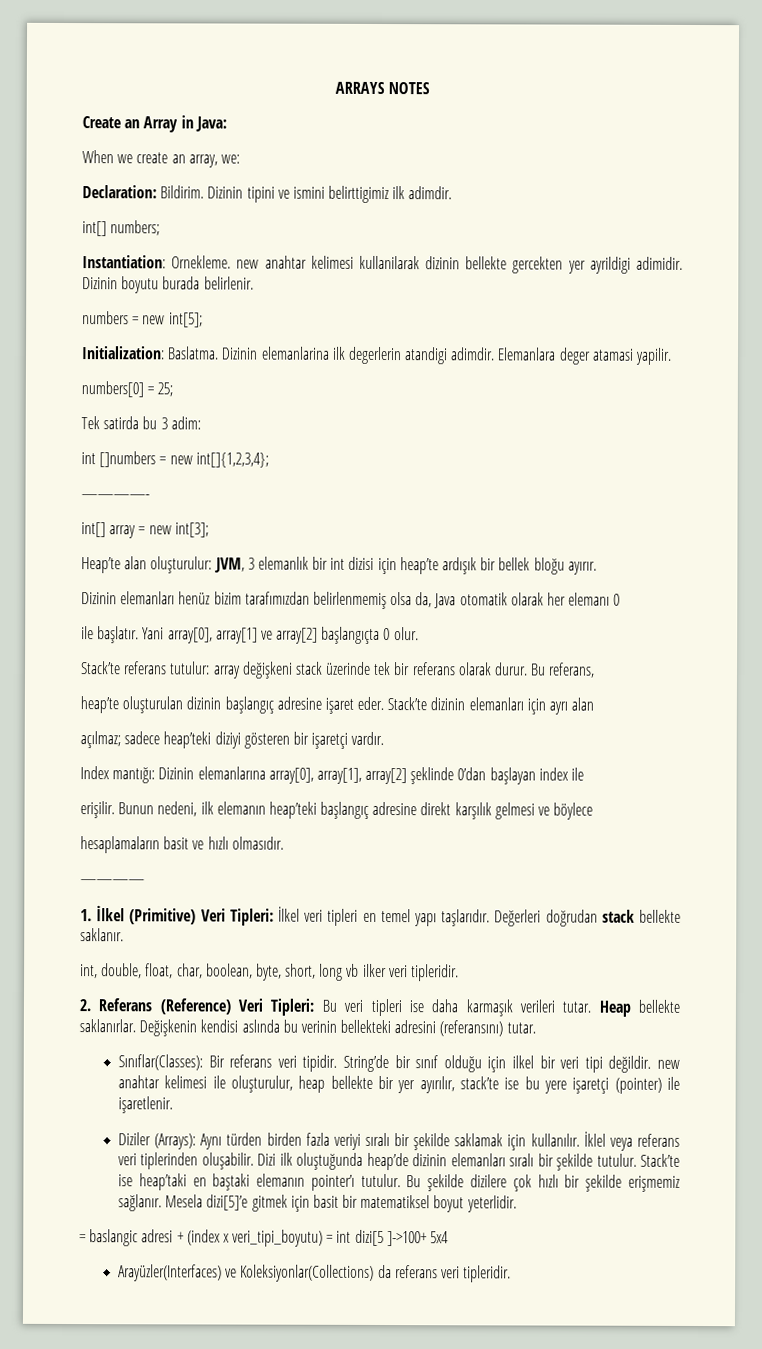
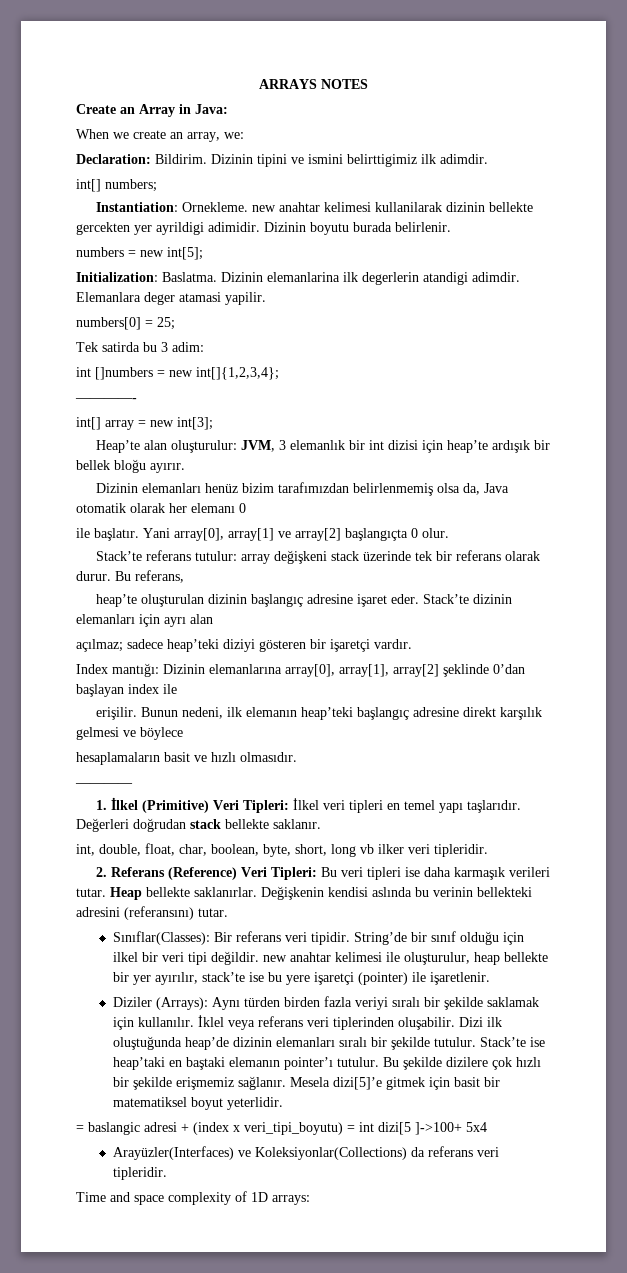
(512, 1274) none -> [76,1191,310,1205] // Time and space complexity of 1D arrays:

